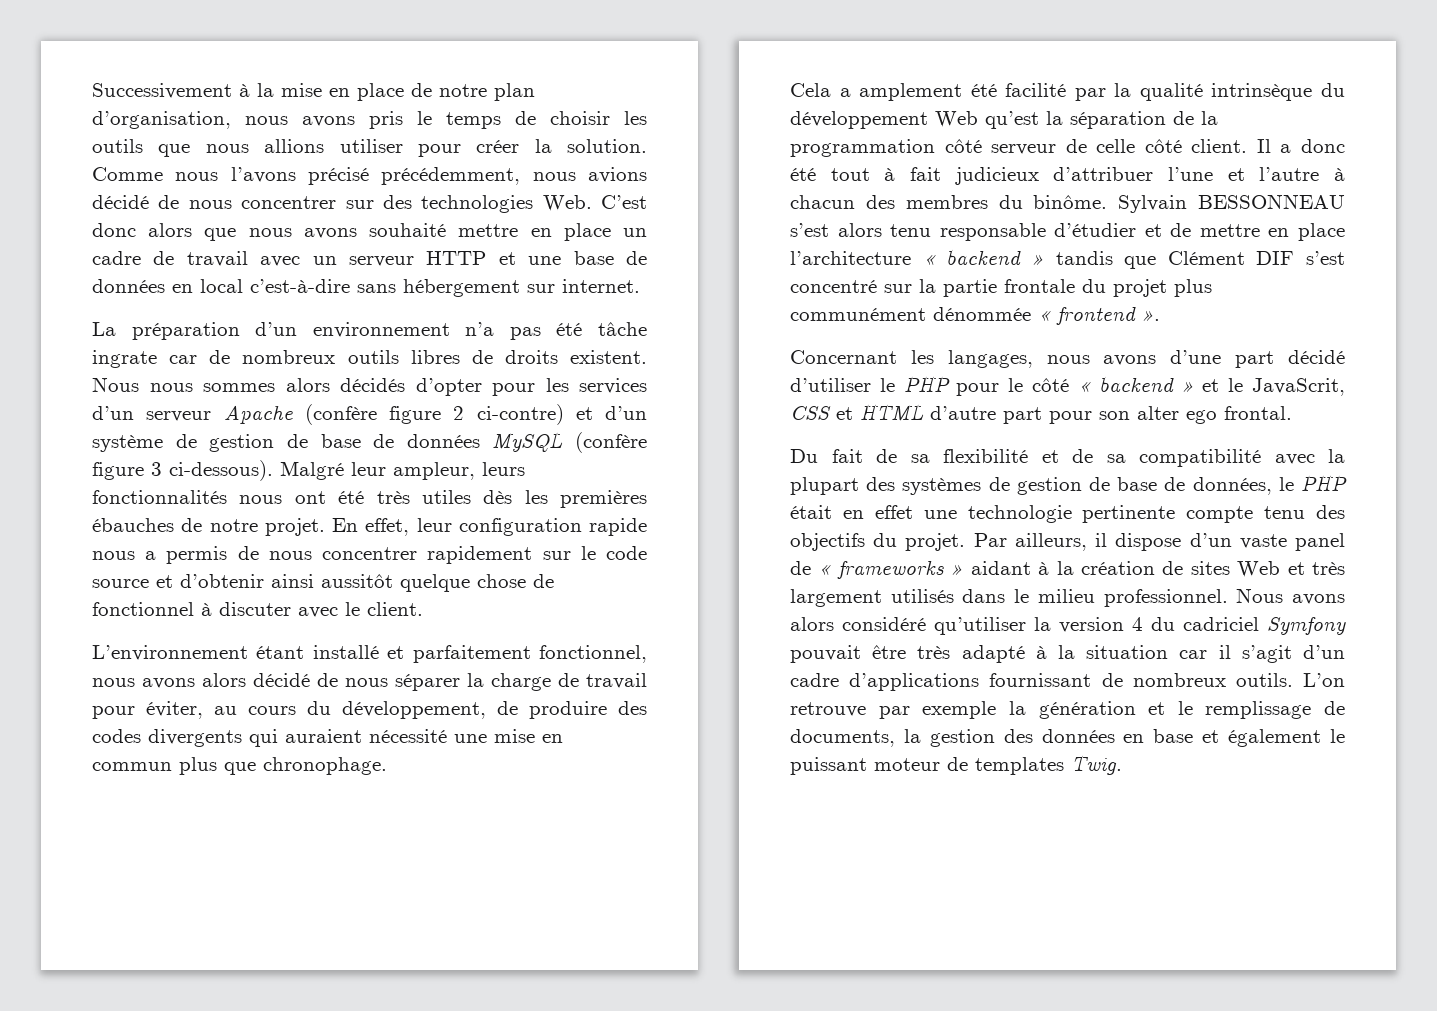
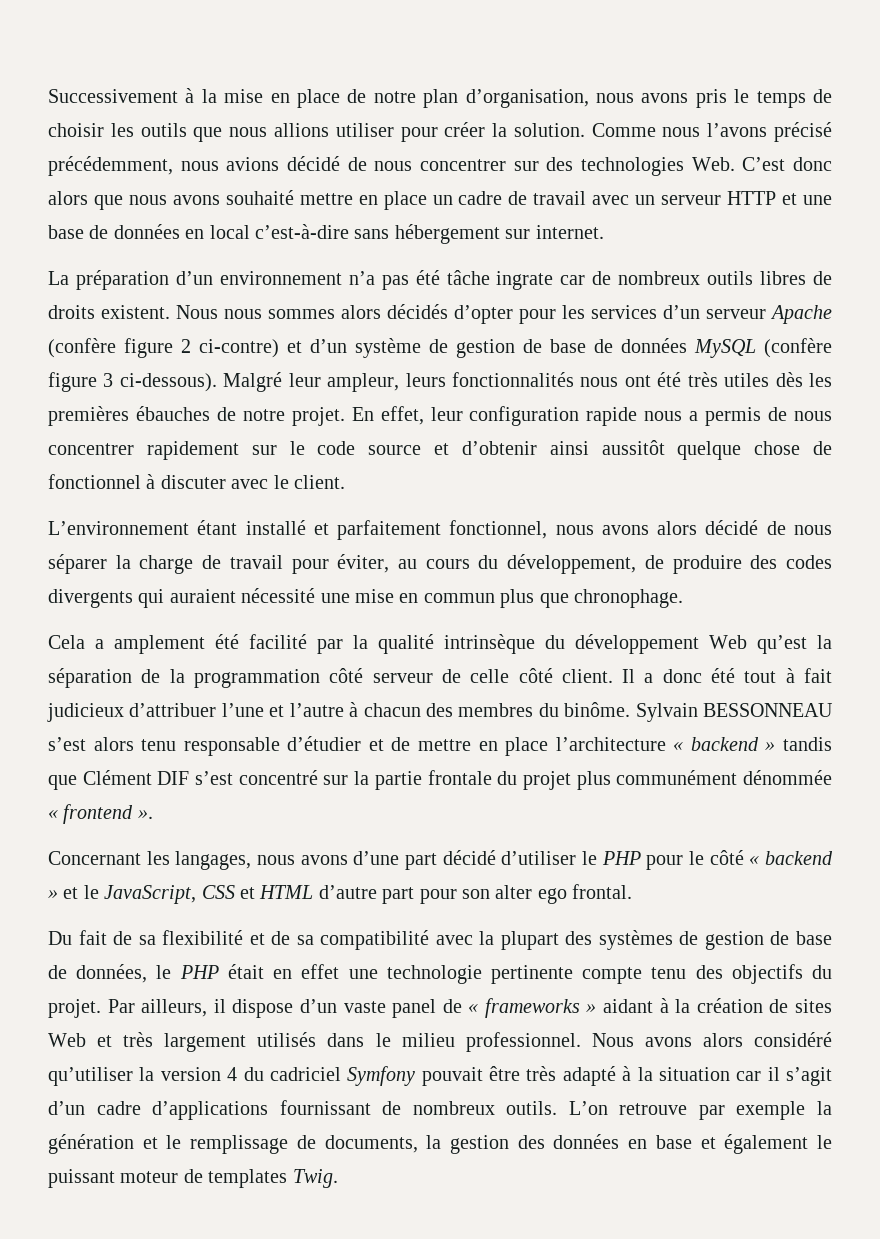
[1252,378,1345,396] JavaScrit, -> [104,885,197,904] JavaScript,

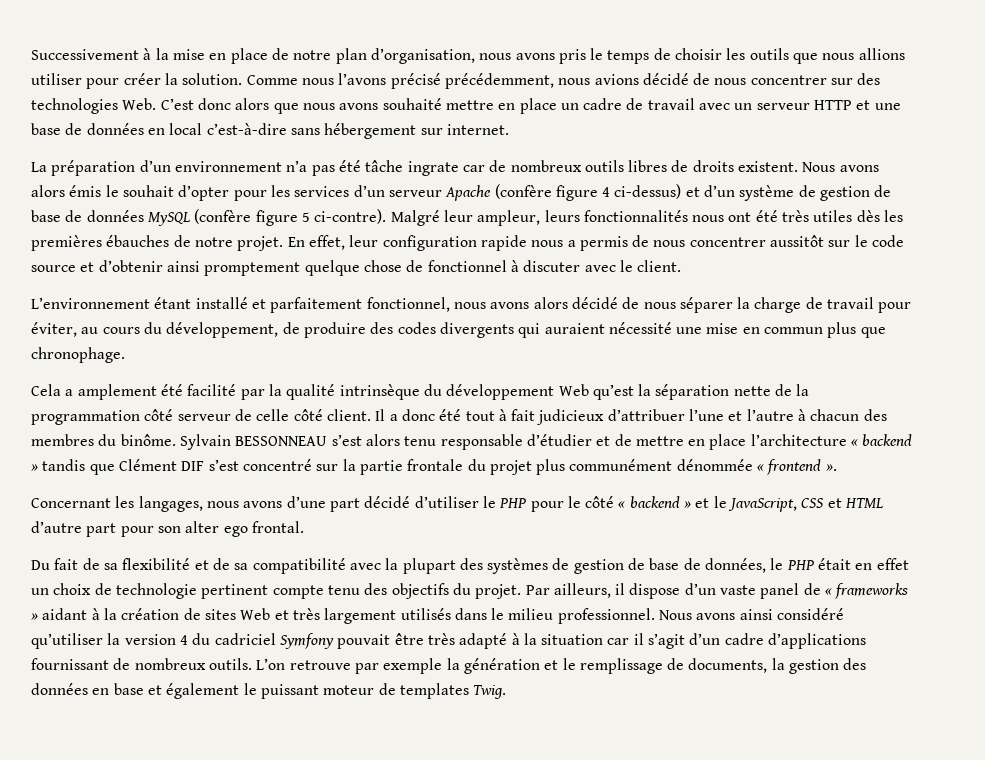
[224,304,448,319] nous sommes alors décidés -> [839,165,879,172] [31,185,174,197] avons alors émis le souhait
[181,339,279,358] 2 ci-contre) -> [602,184,682,199] 4 ci-dessus)
[103,373,217,392] 3 ci-dessous). -> [301,209,387,224] 5 ci-contre).
[146,441,239,460] rapidement -> [770,235,825,247] aussitôt
[601,440,665,455] aussitôt -> [204,262,301,276] promptement
(132, 678) none -> [733,386,771,396] nette
[348,965,573,984] une technologie pertinente -> [31,583,269,599] un choix de technologie pertinent
[702,1033,743,1047] alors -> [739,609,773,620] ainsi

